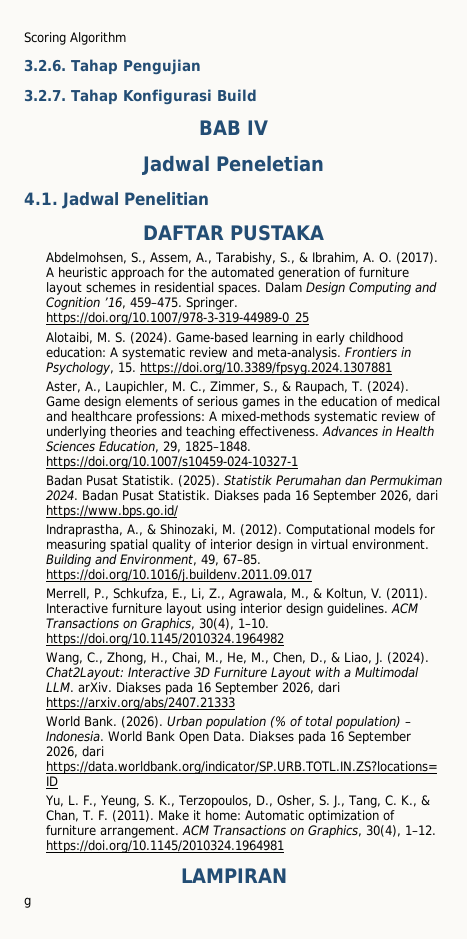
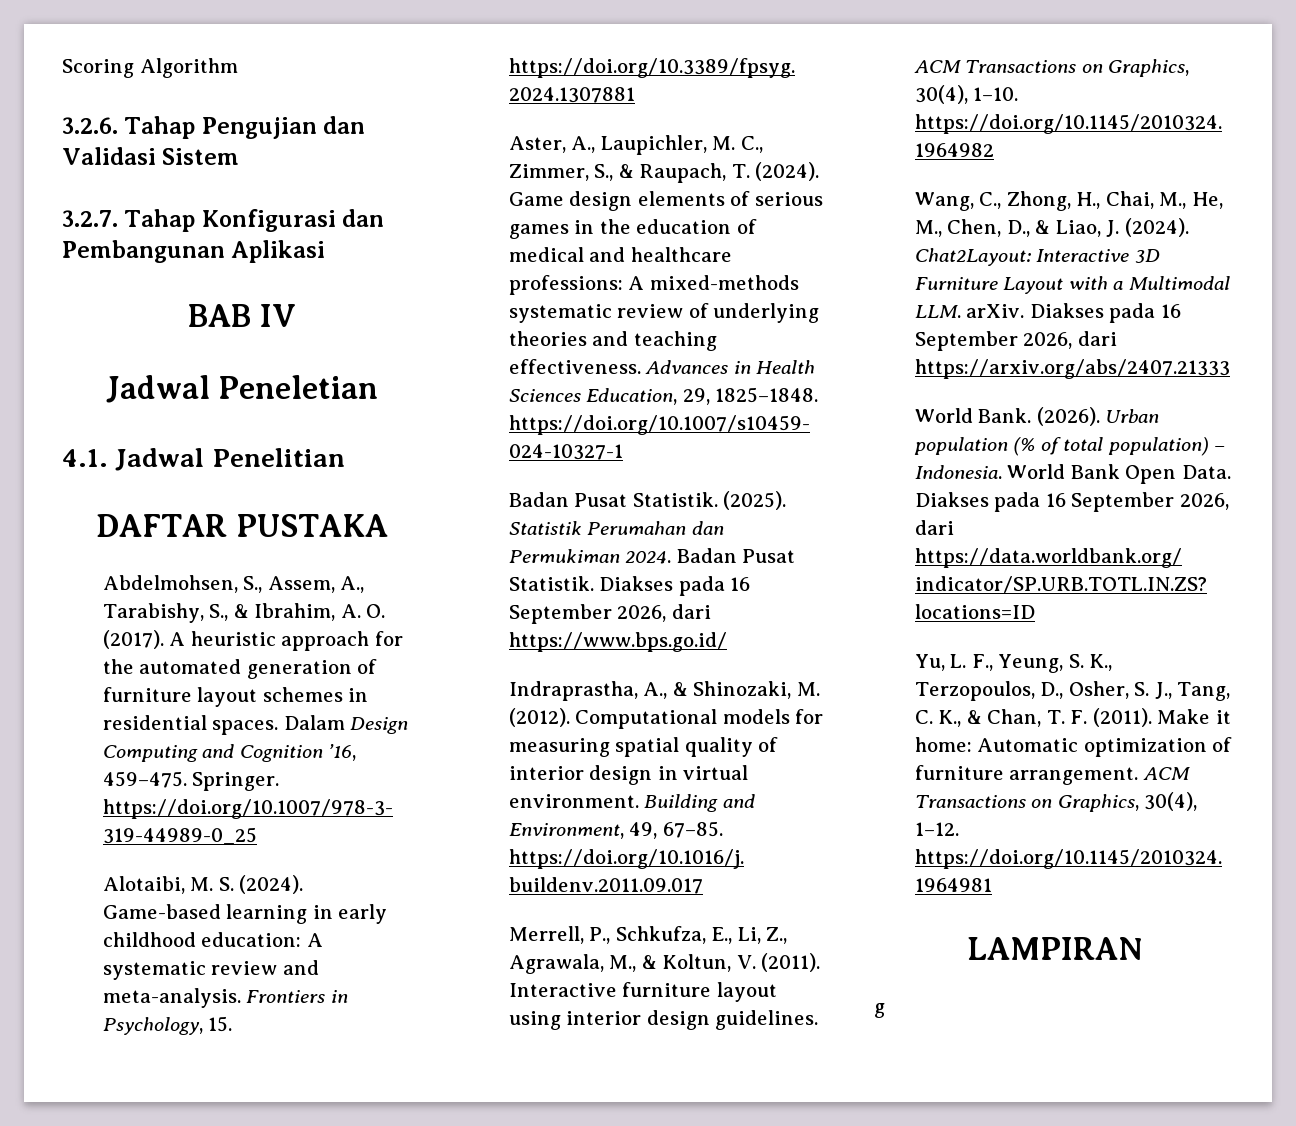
(201, 67) none -> [323,116,366,134] [62,147,240,165] dan Validasi Sistem
[216,89,257,102] Build -> [342,209,385,227] [62,240,326,263] dan Pembangunan Aplikasi

